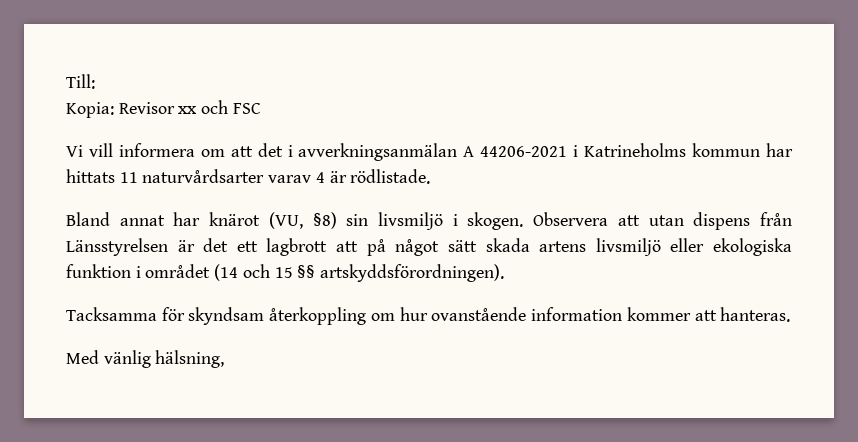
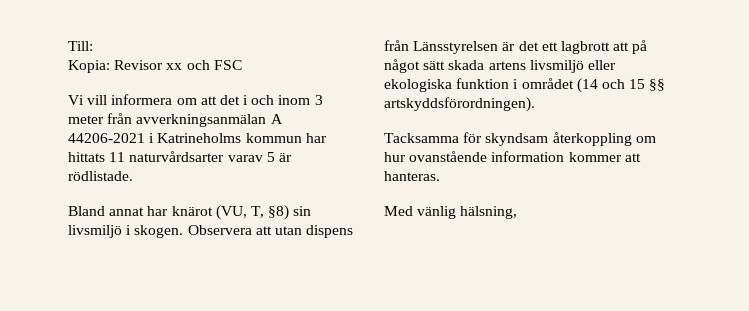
(293, 151) none -> [251,95,323,105] [68,113,133,124] och inom 3 meter från
[315,172,325,183] 4 -> [266,152,275,162] 5
(303, 220) none -> [250,206,264,218] T,

